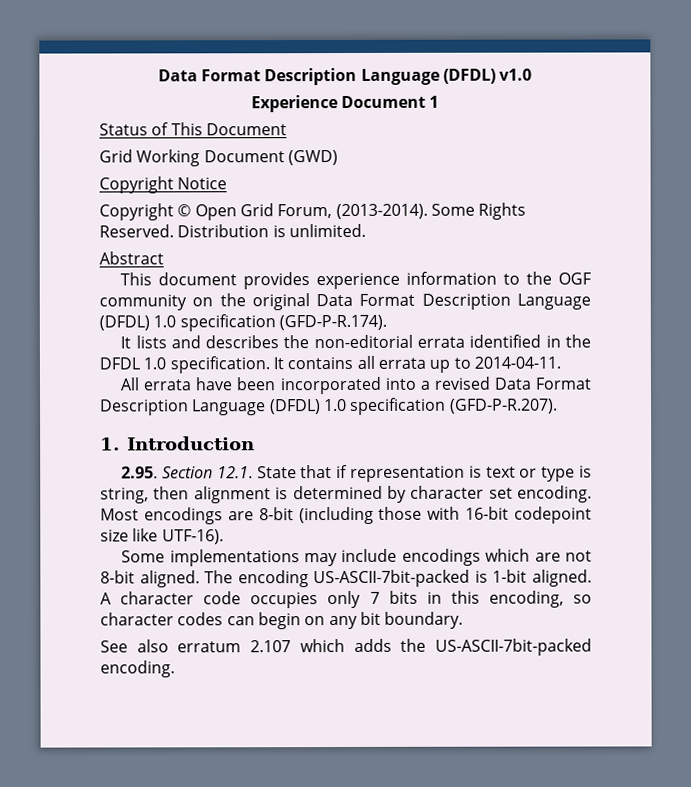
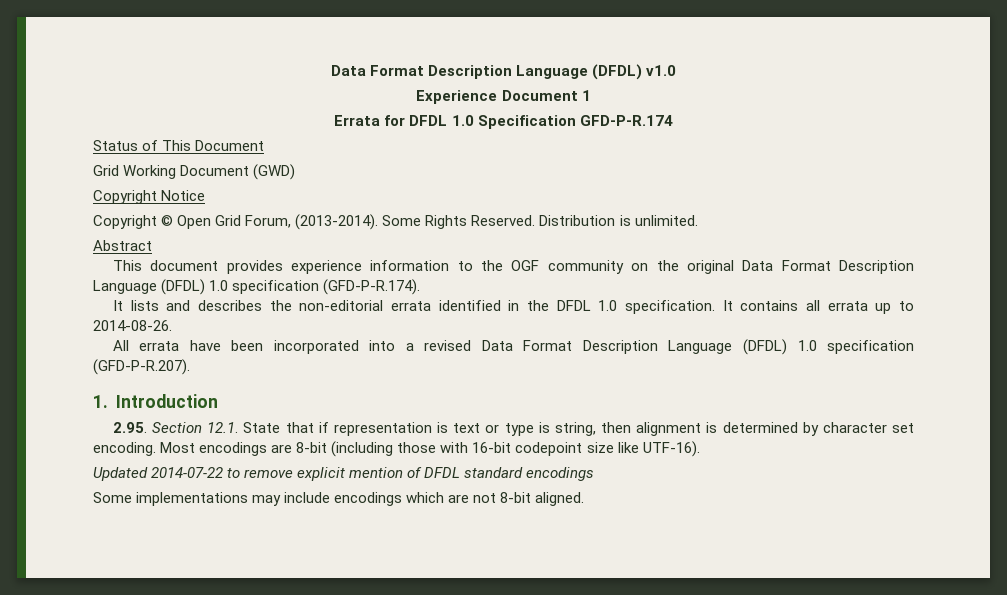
(440, 101) none -> [334,115,673,129] // Errata for DFDL 1.0 Specification GFD-P-R.174
[473,356,561,369] 2014-04-11. -> [93,320,172,331] 2014-08-26.
(224, 537) none -> [93,467,595,481] // Updated 2014-07-22 to remove explicit mention of DFDL standard encodings
[204,569,592,588] [100,590,593,609] [100,611,464,630] [100,638,592,656] [100,660,175,678] The encoding US-ASCII-7bit-packed is 1-bit aligned. A character code occupies only 7 bits in this encoding, so character codes can begin on any bit boundary. // See also erratum 2.107 which adds the US-ASCII-7bit-packed encoding. -> (585, 499) none

